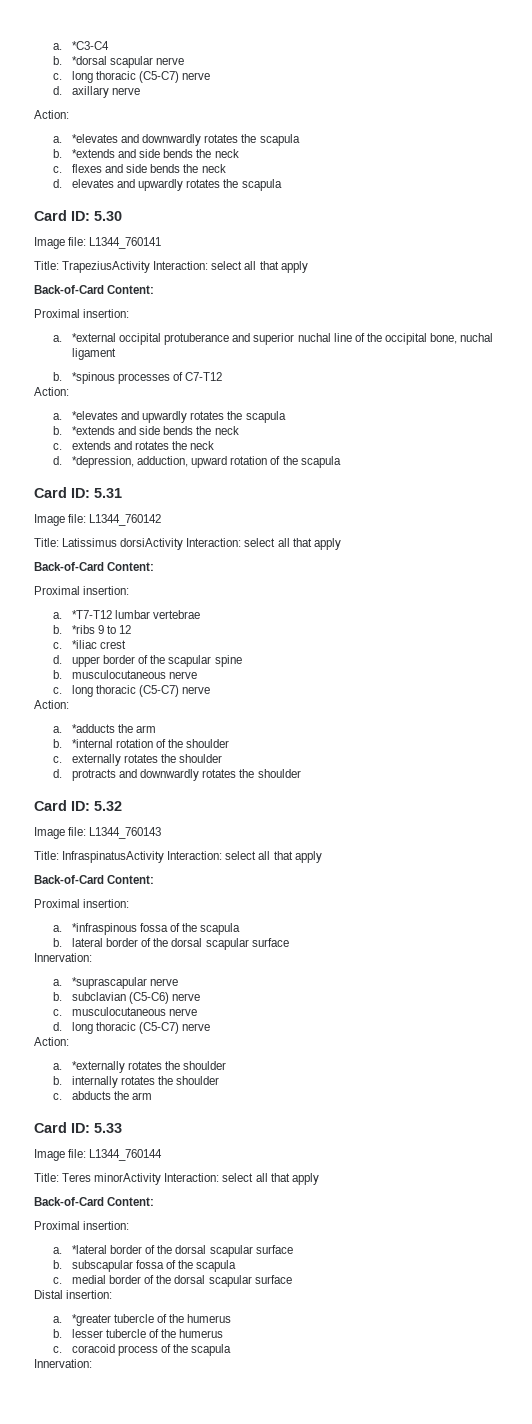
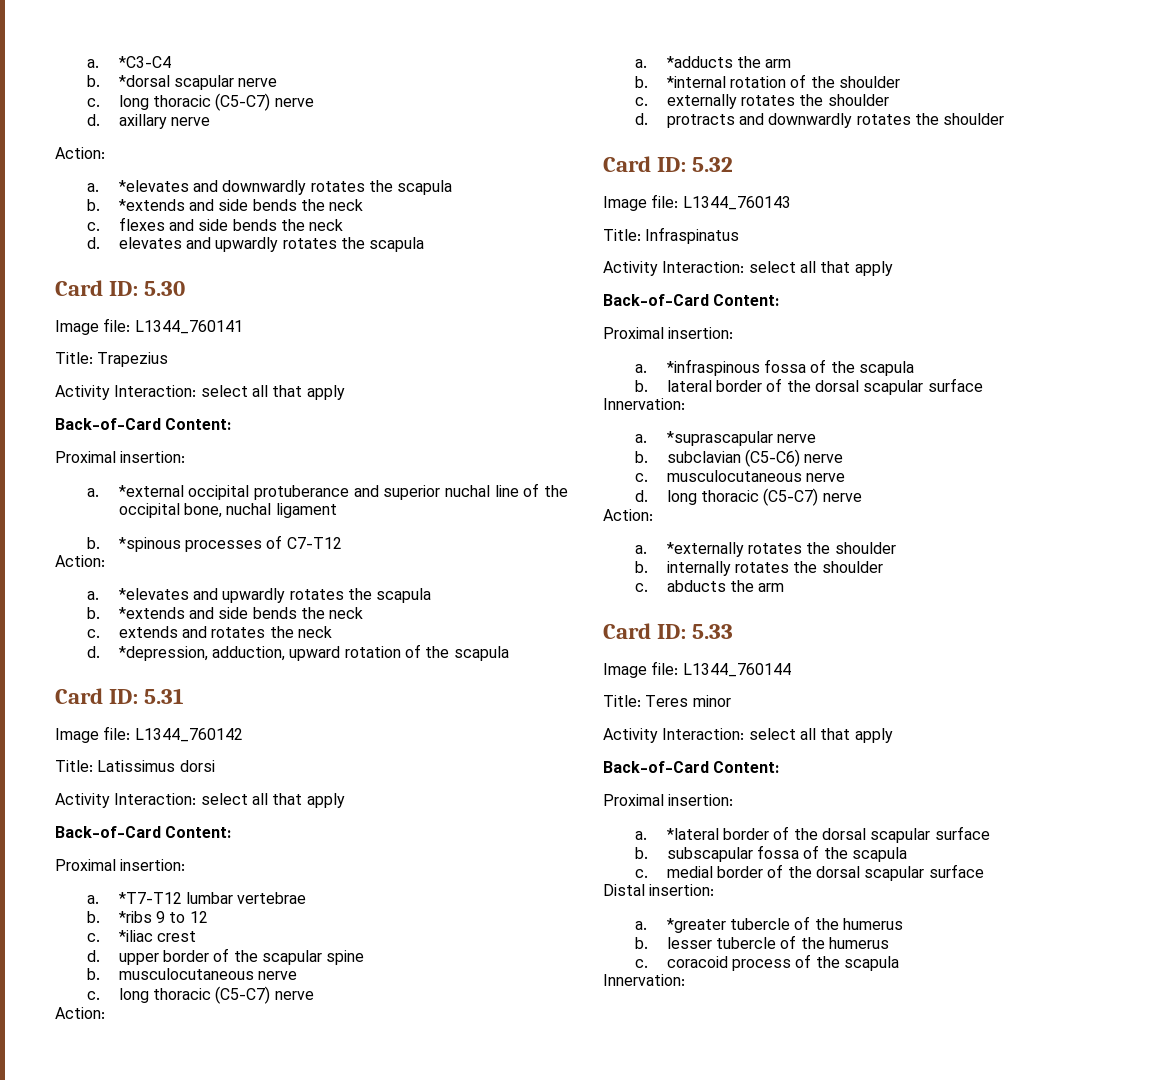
[62,261,151,273] TrapeziusActivity -> [97,352,169,367] [55,385,110,400] Trapezius // Activity
[120,538,184,550] dorsiActivity -> [179,760,215,772] [55,793,110,808] dorsi // Activity
[62,851,165,863] InfraspinatusActivity -> [645,227,740,244] [603,261,658,276] Infraspinatus // Activity
[94,1173,162,1185] minorActivity -> [692,695,731,707] [603,728,658,743] minor // Activity

